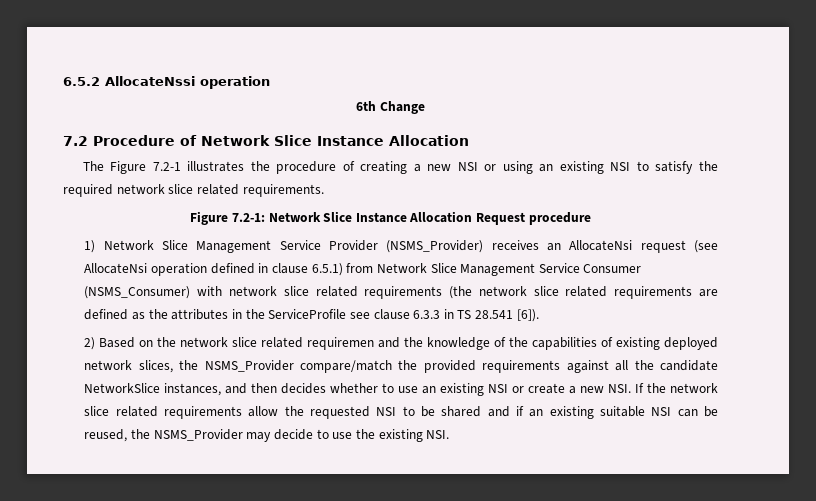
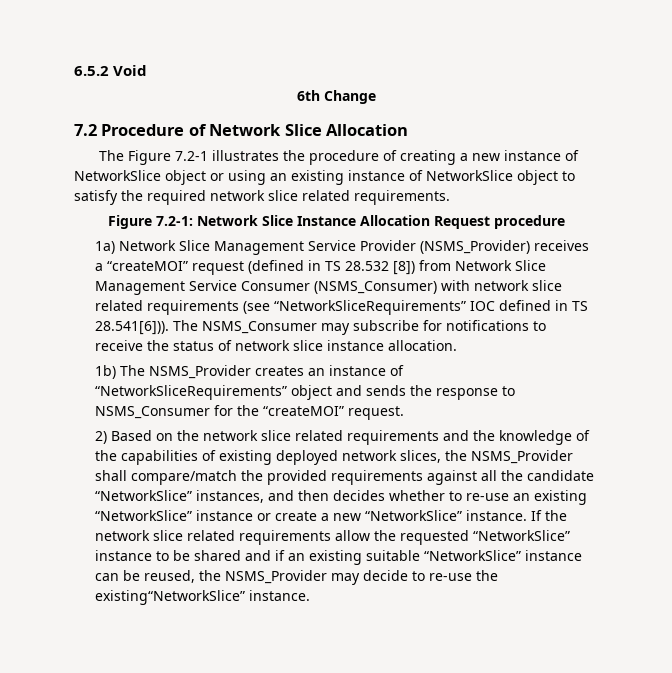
[105,76,270,89] AllocateNssi operation -> [113,65,148,76] Void
[317,136,384,146] Instance -> (322, 130) none
[457,161,631,174] NSI or using an existing NSI -> [503,150,579,161] [74,170,558,185] instance of NetworkSlice object or using an existing instance of NetworkSlice object
[84,240,96,253] 1) -> [95,241,116,254] 1a)
[547,240,719,253] [84,263,343,276] an AllocateNsi request (see AllocateNsi operation defined in clause 6.5.1) -> [95,260,416,275] a “createMOI” request (defined in TS 28.532 [8])
[449,286,719,299] [84,309,539,322] (the network slice related requirements are defined as the attributes in the ServiceProfile see clause 6.3.3 in TS 28.541 [6]). -> [243,300,589,315] [95,320,547,335] [95,340,458,351] [95,365,405,379] [95,385,516,400] [95,405,405,420] (see “NetworkSliceRequirements” IOC defined in TS 28.541[6])). The NSMS_Consumer may subscribe for notifications to receive the status of network slice instance allocation. // 1b) The NSMS_Provider creates an instance of “NetworkSliceRequirements” object and sends the response to NSMS_Consumer for the “createMOI” request.
[307,337,375,350] requiremen -> [347,430,440,445] requirements
(294, 366) none -> [95,470,128,481] shall
[84,383,161,393] NetworkSlice -> [95,490,193,501] “NetworkSlice”
[398,383,509,396] use an existing NSI -> [466,490,588,505] [95,510,254,521] re-use an existing “NetworkSlice” instance
[608,384,632,393] NSI. -> [365,510,528,521] “NetworkSlice” instance.
[376,407,397,416] NSI -> [473,530,571,541] [95,550,153,561] “NetworkSlice” instance
[651,407,672,416] NSI -> [424,550,583,561] “NetworkSlice” instance
[332,429,450,442] use the existing NSI. -> [429,570,499,581] [95,590,311,605] re-use the existing“NetworkSlice” instance.

